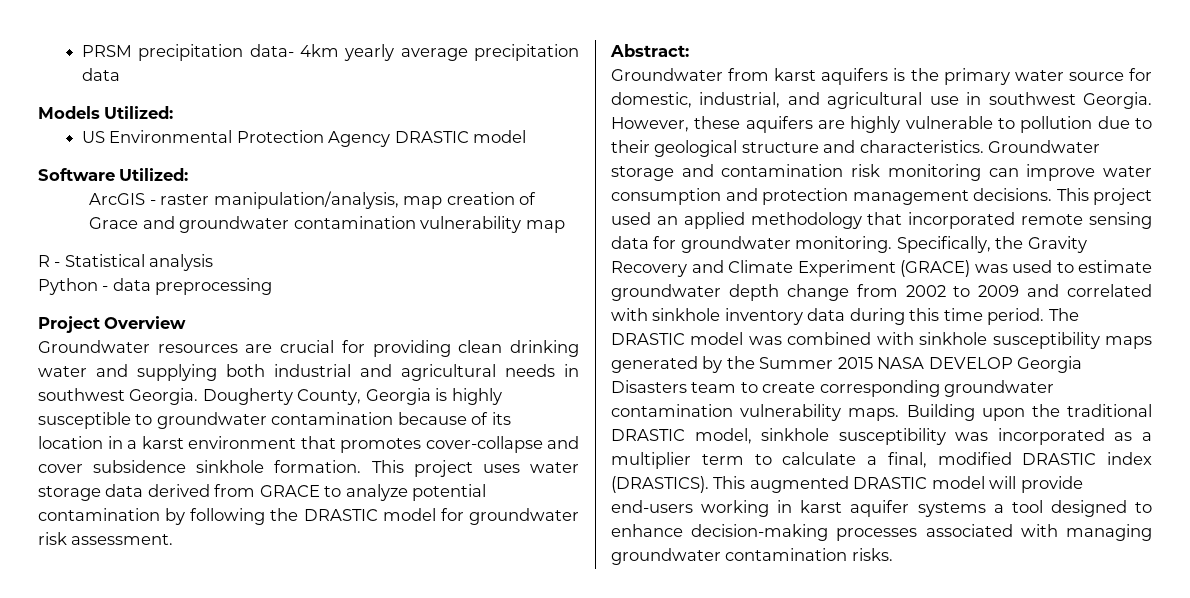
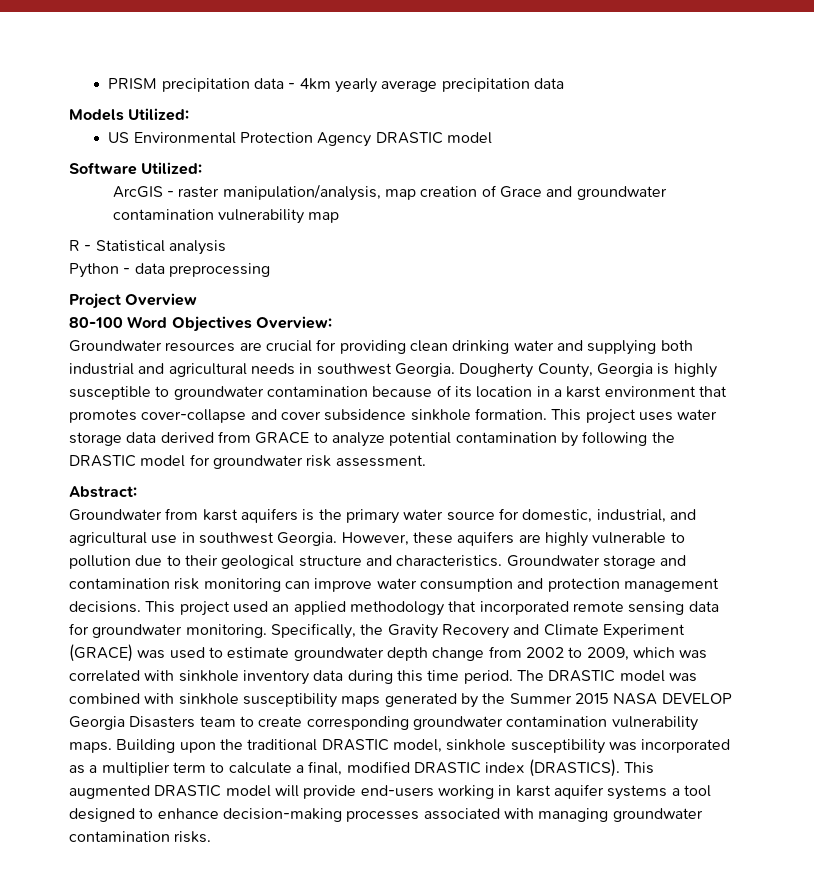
[81,44,294,61] PRSM precipitation data- -> [108,78,296,92] PRISM precipitation data -
(187, 322) none -> [69,316,332,332] // 80-100 Word Objectives Overview:
[978,284,1060,297] 2009 and -> [586,647,708,661] 2009, which was

